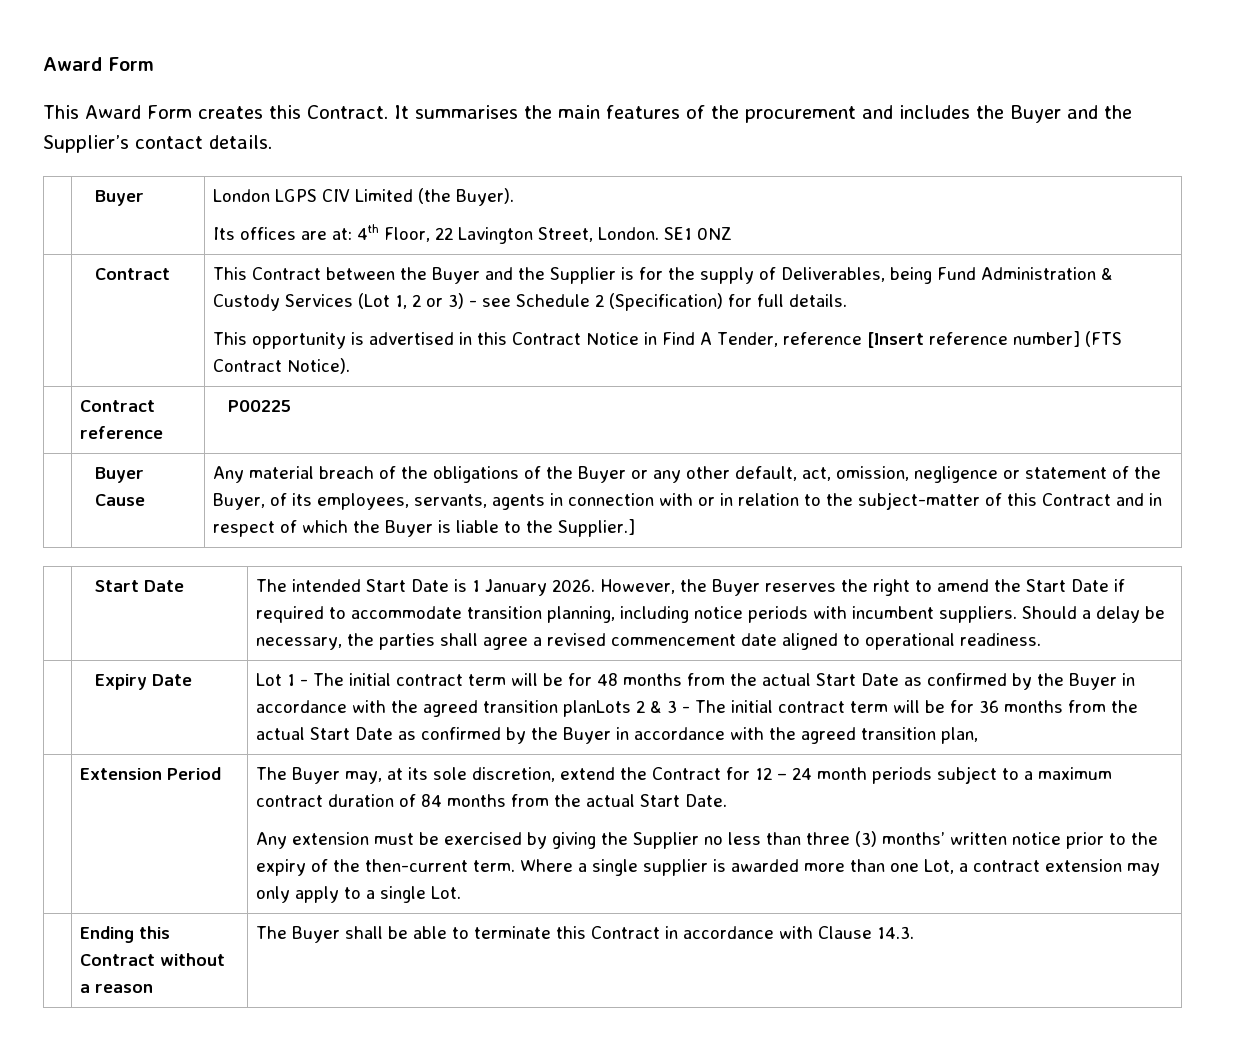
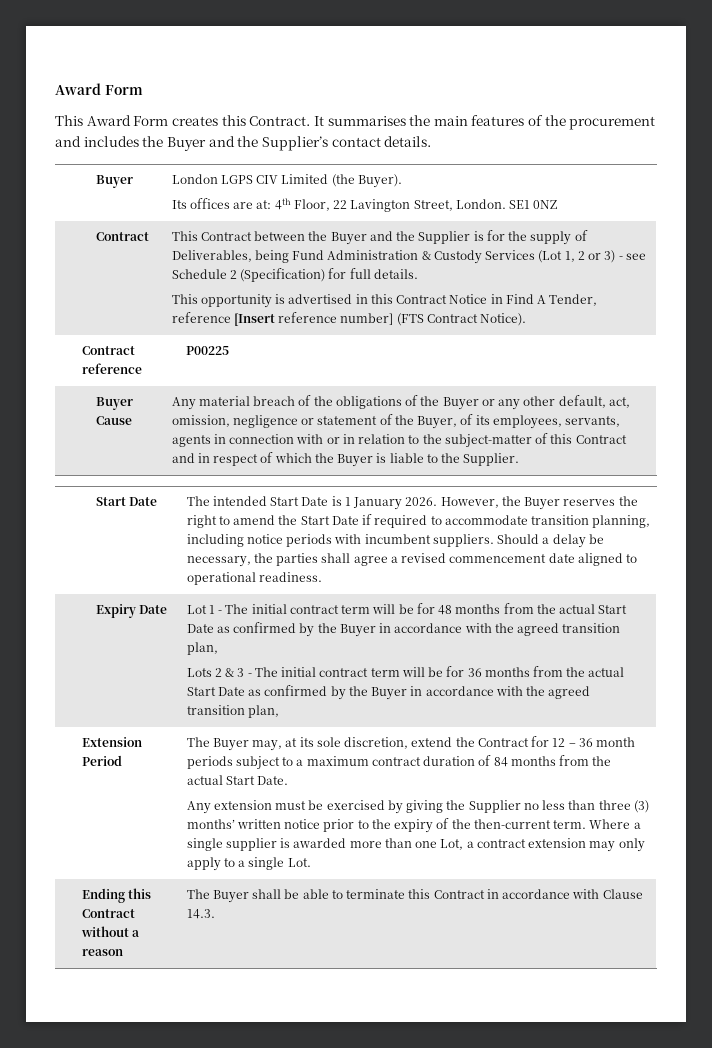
[557,519,635,537] Supplier.] -> [463,453,520,466] Supplier.
[562,700,631,717] planLots -> [186,642,218,655] [186,668,212,677] plan, // Lots
[791,767,812,780] 24 -> [578,738,593,747] 36

